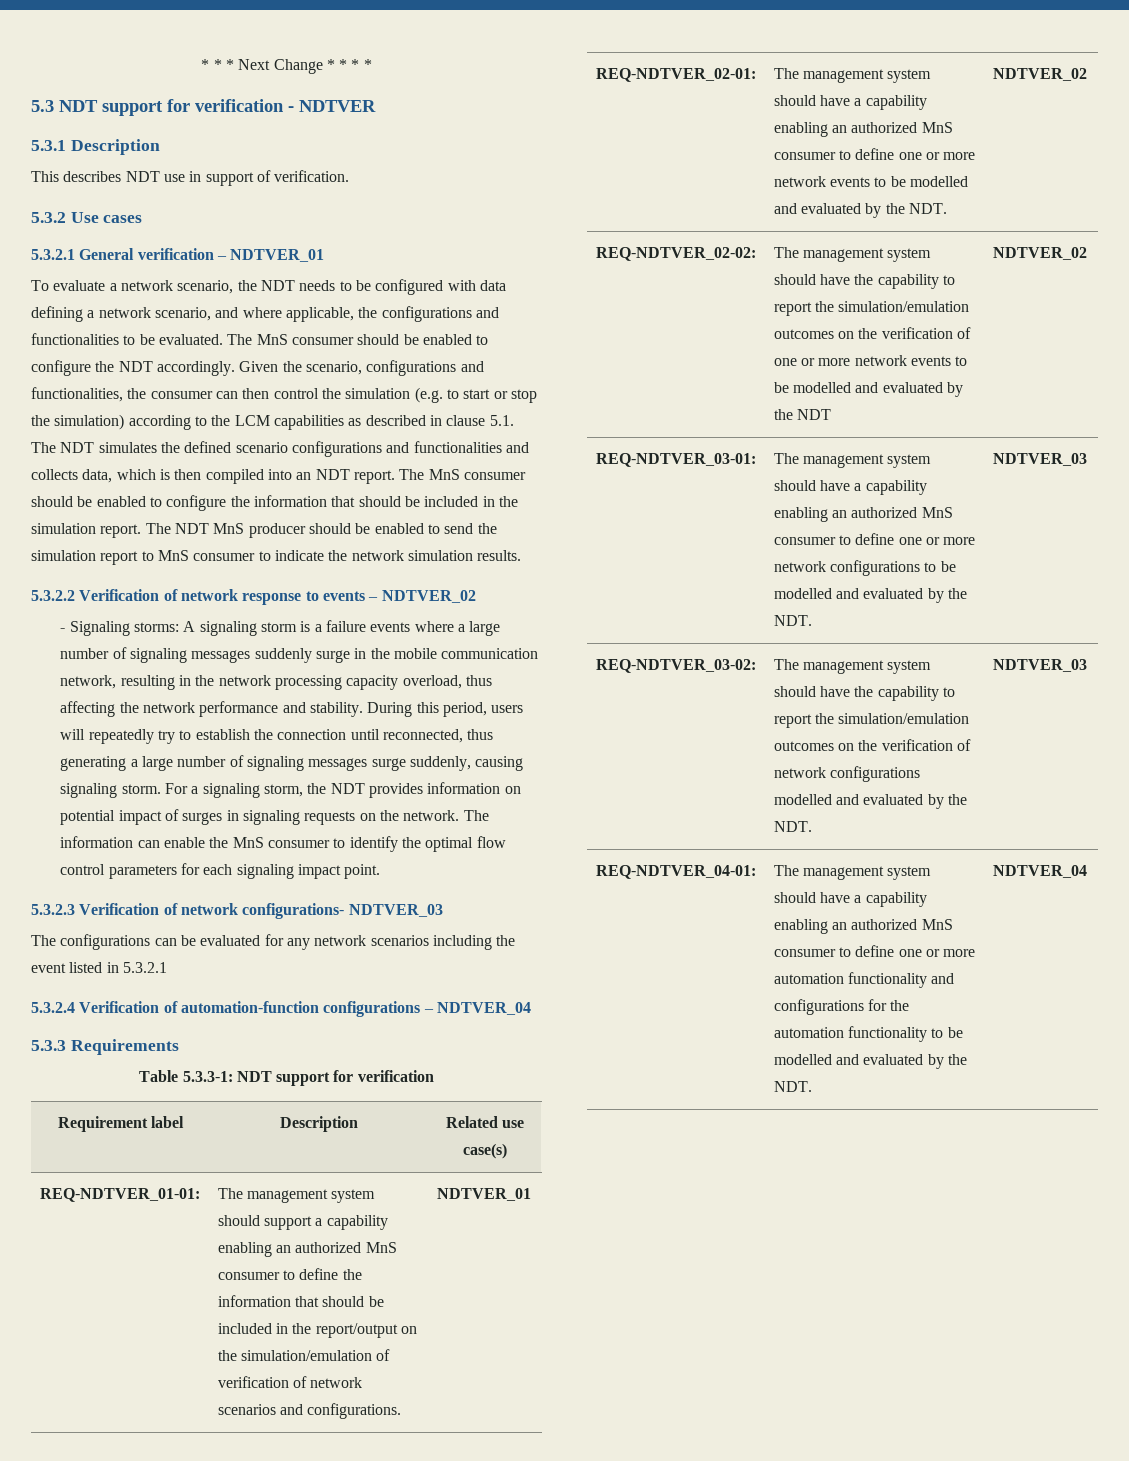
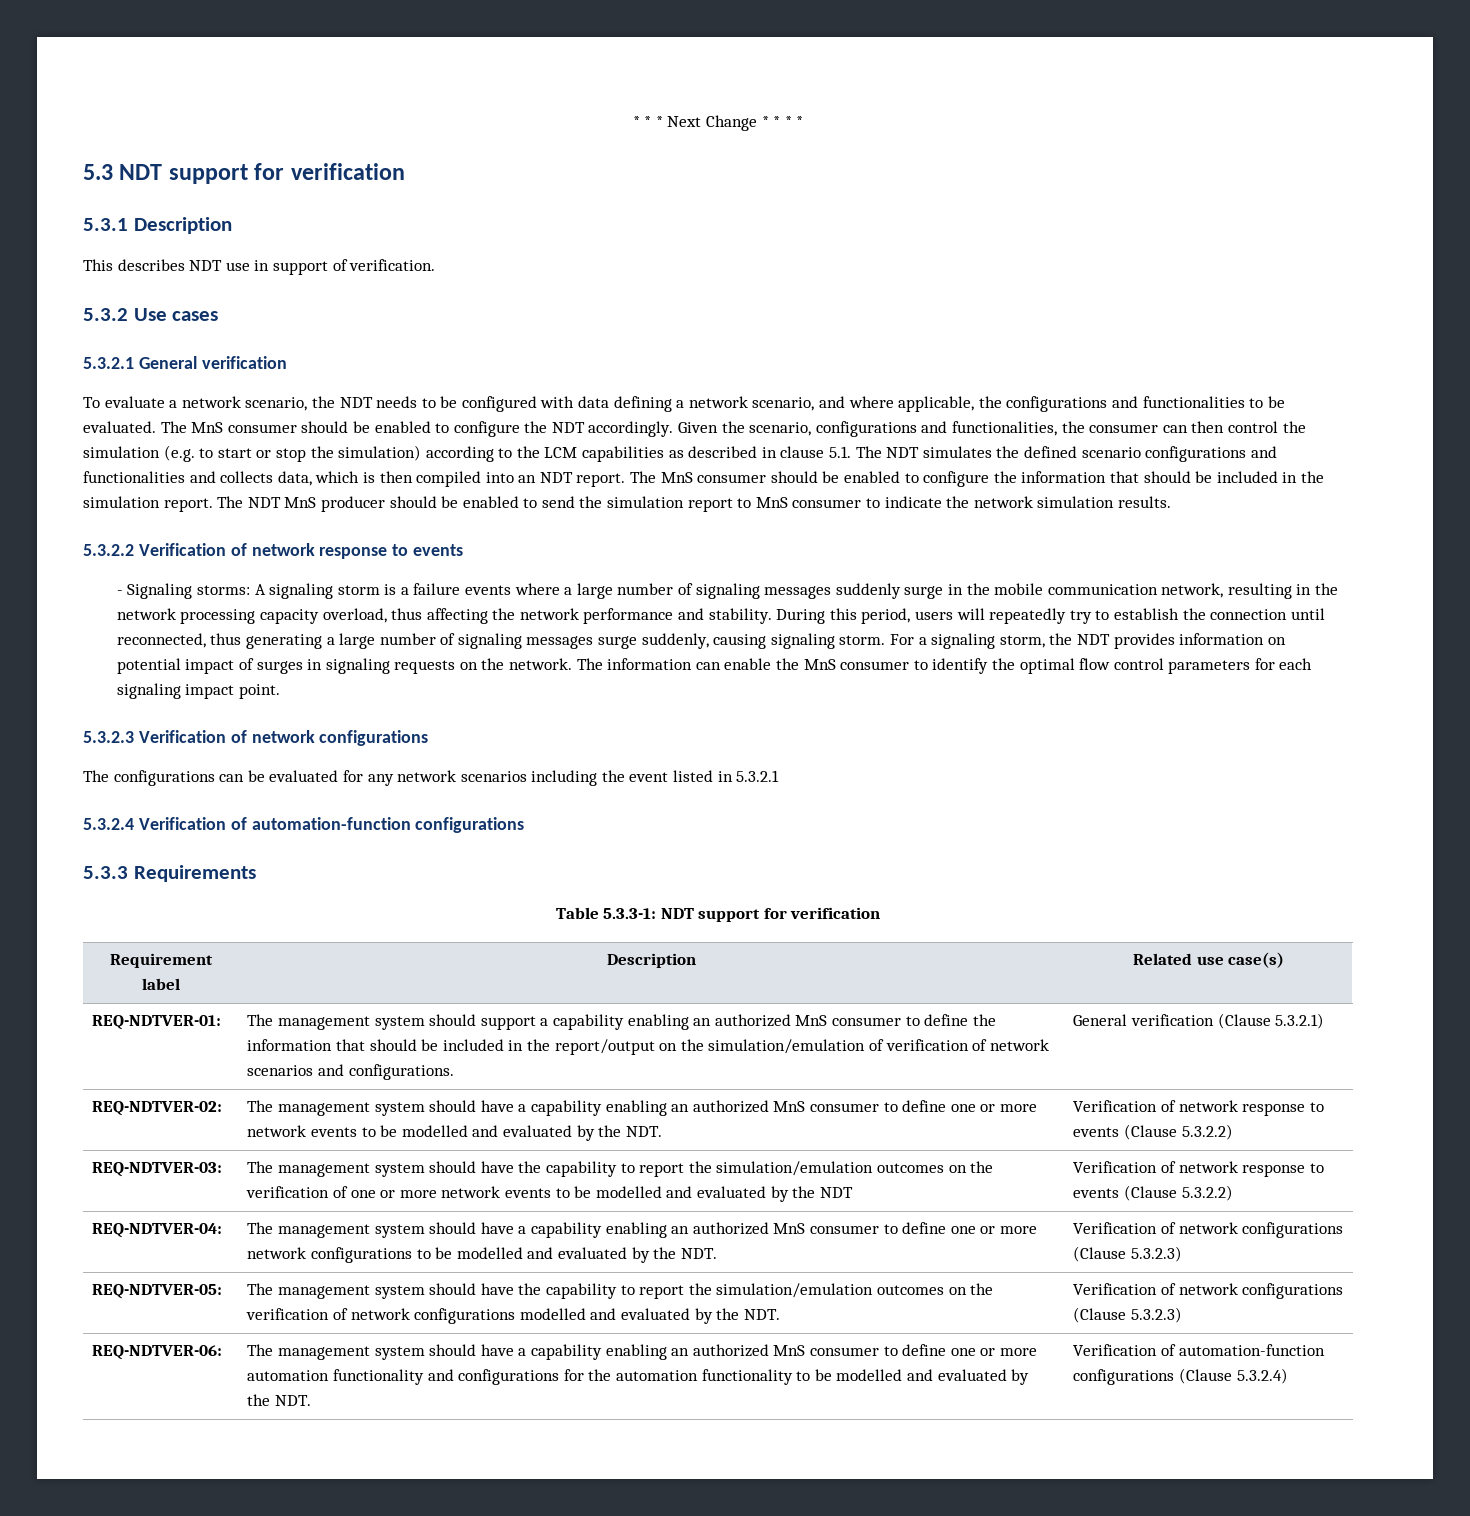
[288,100,376,112] - NDTVER -> (405, 171) none
[216,249,325,262] – NDTVER_01 -> (287, 362) none
[368,590,476,603] – NDTVER_02 -> (464, 550) none
[242,903,443,919] configurations- NDTVER_03 -> [319,730,429,746] configurations
[423,1002,531,1015] – NDTVER_04 -> (525, 825) none
[39,1188,200,1202] REQ-NDTVER_01-01: -> [92,1015,222,1030] REQ-NDTVER-01:
[436,1188,531,1201] [595,68,756,82] NDTVER_01 // REQ-NDTVER_02-01: -> [1073,1013,1325,1029] [92,1101,223,1116] General verification (Clause 5.3.2.1) // REQ-NDTVER-02:
[992,68,1087,81] [595,247,756,261] NDTVER_02 // REQ-NDTVER_02-02: -> [1073,1100,1324,1116] [1073,1124,1233,1140] [92,1162,223,1177] Verification of network response to events (Clause 5.3.2.2) // REQ-NDTVER-03:
[992,247,1087,260] [595,453,756,467] NDTVER_02 // REQ-NDTVER_03-01: -> [1073,1161,1324,1177] [1073,1185,1233,1201] [92,1223,223,1238] Verification of network response to events (Clause 5.3.2.2) // REQ-NDTVER-04:
[992,453,1087,466] [595,659,756,673] NDTVER_03 // REQ-NDTVER_03-02: -> [1073,1222,1344,1238] [1073,1246,1183,1262] [92,1284,223,1299] Verification of network configurations (Clause 5.3.2.3) // REQ-NDTVER-05:
[992,659,1087,672] [595,865,756,879] NDTVER_03 // REQ-NDTVER_04-01: -> [1073,1283,1344,1299] [1073,1307,1183,1323] [92,1345,223,1360] Verification of network configurations (Clause 5.3.2.3) // REQ-NDTVER-06:
[992,865,1087,878] NDTVER_04 -> [1073,1344,1325,1356] [1073,1368,1288,1385] Verification of automation-function configurations (Clause 5.3.2.4)

